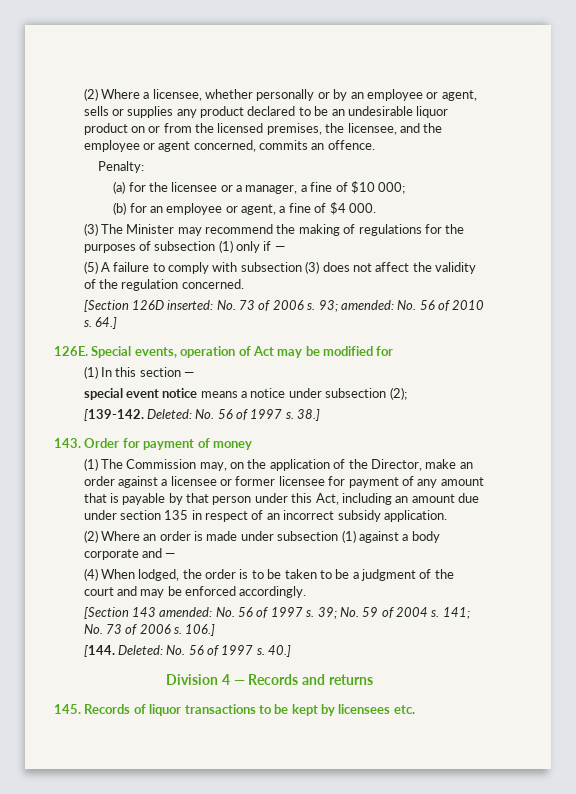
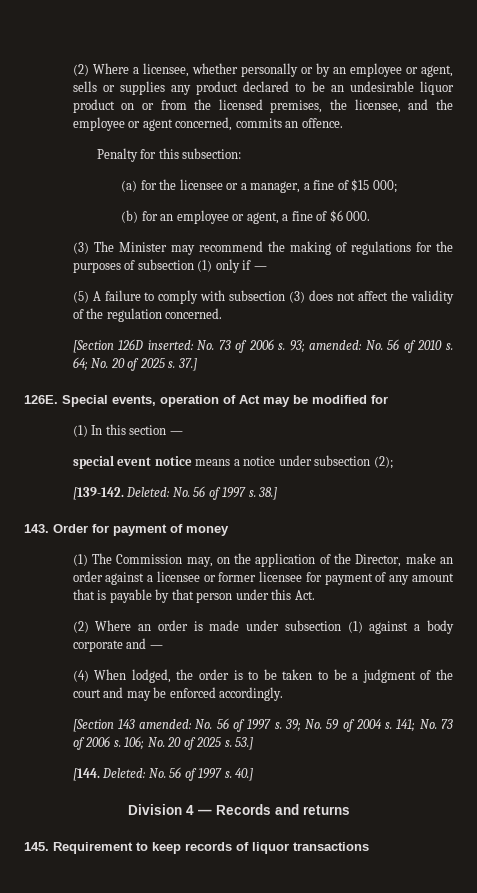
[98,161,145,173] Penalty: -> [96,148,242,162] Penalty for this subsection:
[350,181,375,194] $10 -> [351,179,370,192] $15
[329,202,346,215] $4 -> [329,210,343,223] $6
[94,317,117,329] 64.] -> [72,357,197,371] 64; No. 20 of 2025 s. 37.]
[315,493,480,505] [83,510,447,522] Act, including an amount due under section 135 in respect of an incorrect subsidy application. -> [294,590,315,600] Act.
[185,624,216,636] 106.] -> [124,736,254,750] 106; No. 20 of 2025 s. 53.]
[84,704,415,716] Records of liquor transactions to be kept by licensees etc. -> [53,842,369,854] Requirement to keep records of liquor transactions

